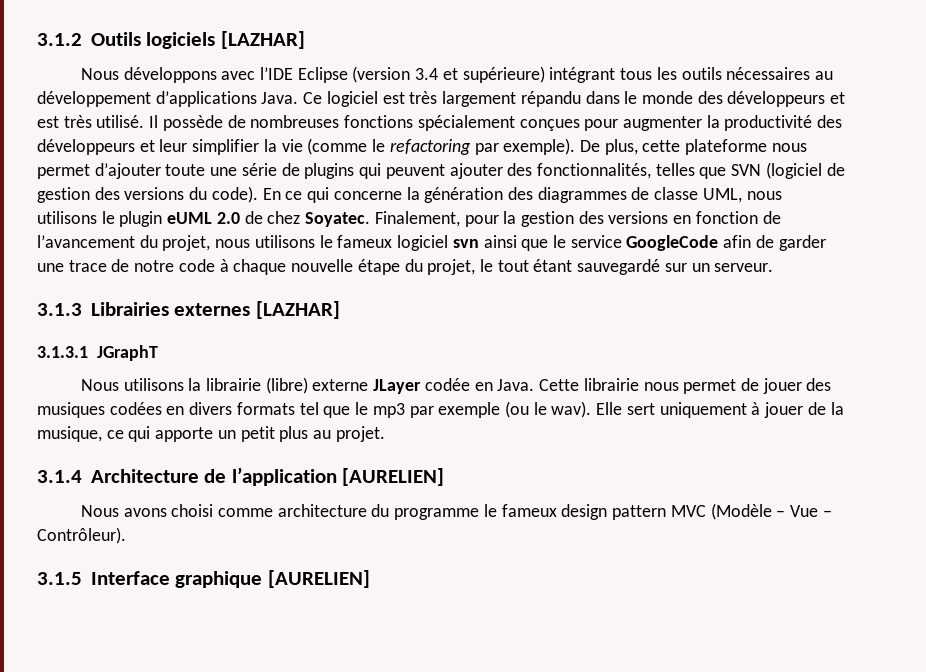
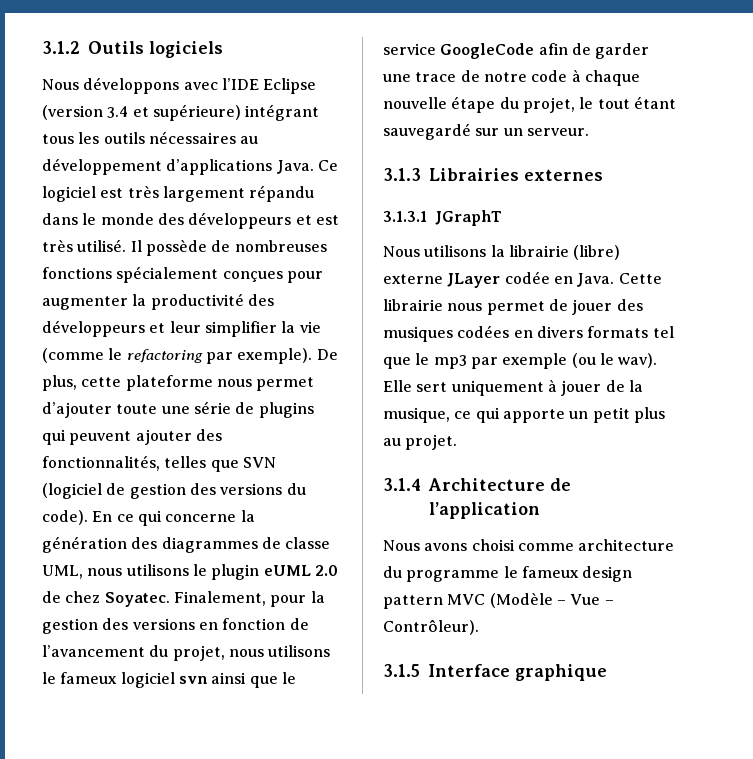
[220,31,305,49] [LAZHAR] -> (223, 49) none
[255,301,340,319] [LAZHAR] -> (603, 175) none
[342,468,445,486] [AURELIEN] -> (540, 510) none
[267,570,370,588] [AURELIEN] -> (607, 672) none

